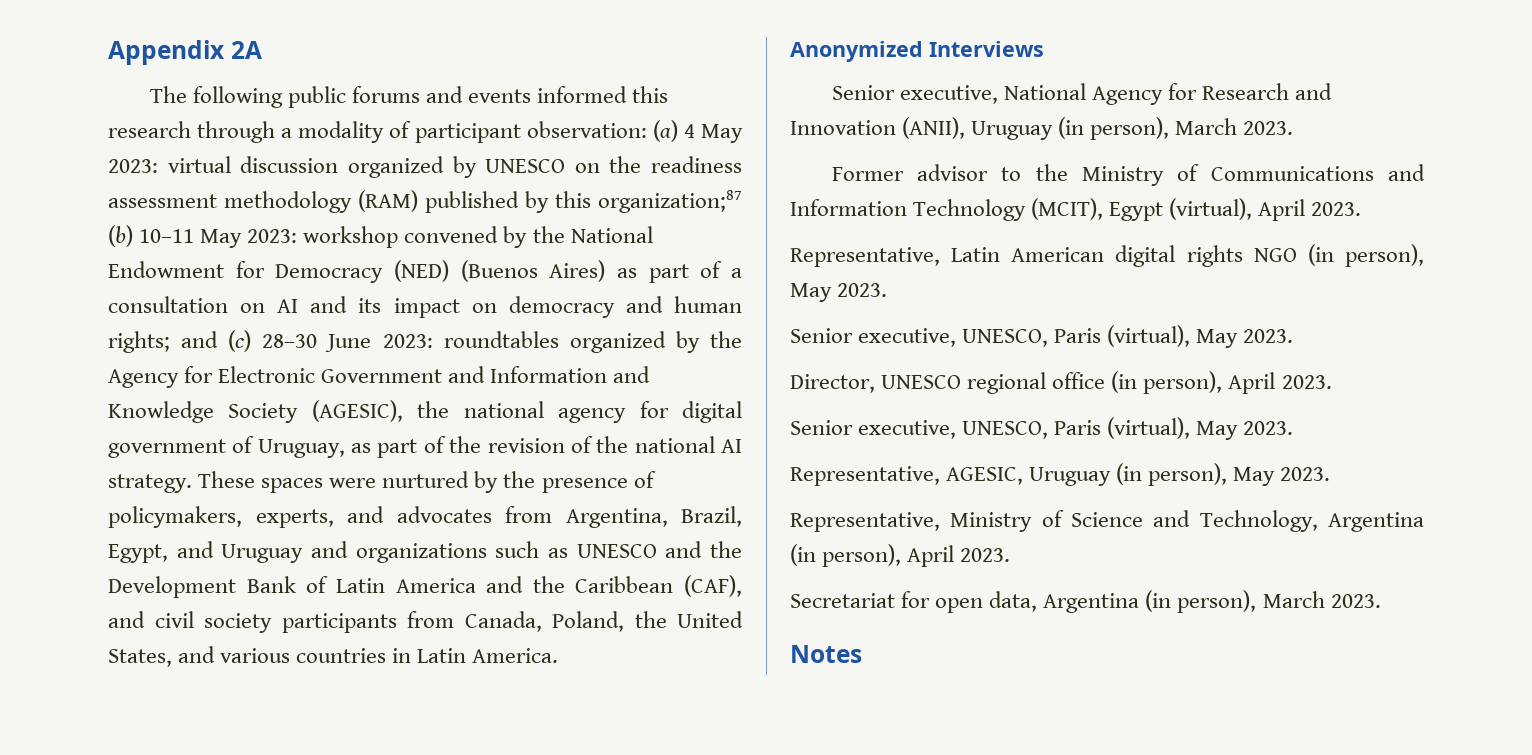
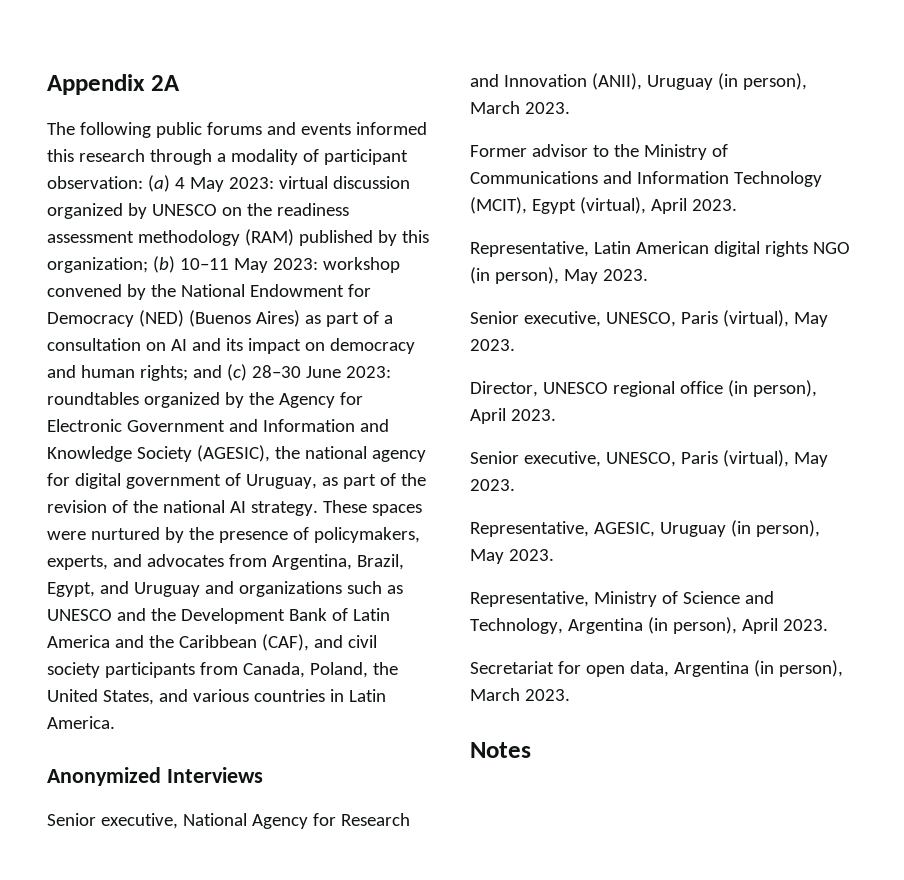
[598,190,742,213] organization;87 -> [47,257,148,273] organization;

